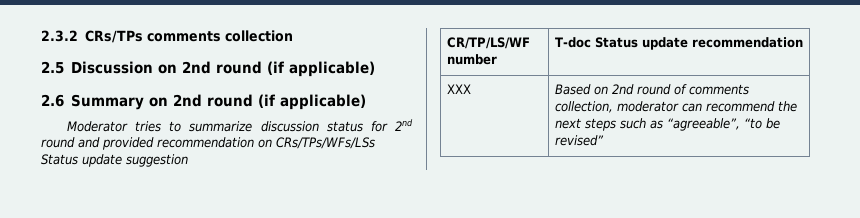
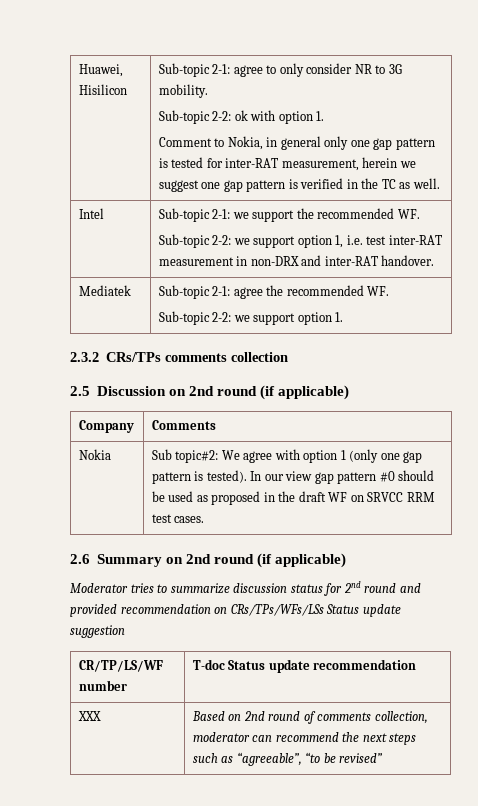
(41, 36) none -> [78,64,123,77] [78,84,127,95] [158,63,402,77] [158,84,208,98] [158,110,325,124] [158,136,435,150] [158,157,416,171] [158,178,440,192] [78,208,104,219] [158,208,420,222] [158,234,442,248] [158,255,435,266] [78,285,131,296] [158,285,390,299] [158,311,344,325] Huawei, Hisilicon | Sub-topic 2-1: agree to only consider NR to 3G mobility. // Sub-topic 2-2: ok with option 1. // Comment to Nokia, in general only one gap pattern is tested for inter-RAT measurement, herein we suggest one gap pattern is verified in the TC as well. // Intel | Sub-topic 2-1: we support the recommended WF. // Sub-topic 2-2: we support option 1, i.e. test inter-RAT measurement in non-DRX and inter-RAT handover. // Mediatek | Sub-topic 2-1: agree the recommended WF. // Sub-topic 2-2: we support option 1. //
(375, 69) none -> [78,420,134,433] [151,420,216,430] [78,449,111,460] [151,449,423,463] [151,470,435,484] [151,491,435,505] [151,514,205,523] // Company | Comments // Nokia | Sub topic#2: We agree with option 1 (only one gap pattern is tested). In our view gap pattern #0 should be used as proposed in the draft WF on SRVCC RRM test cases.

